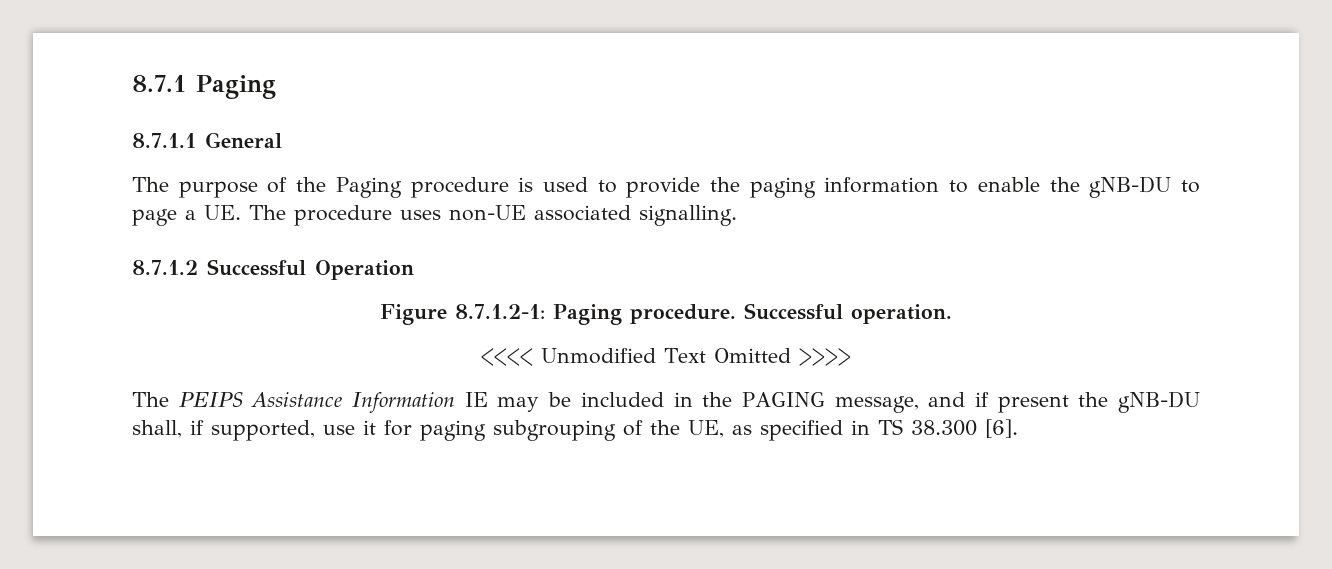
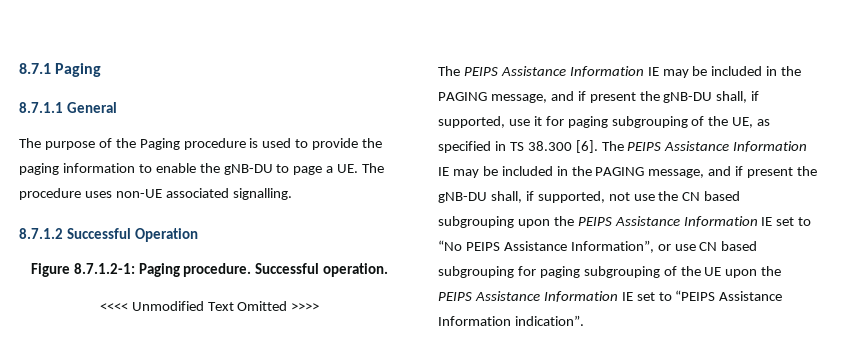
(1018, 428) none -> [601,141,808,152] [438,166,818,178] [438,191,741,203] [438,216,812,228] [438,240,758,253] [438,266,782,278] [438,290,783,302] [438,315,584,326] The PEIPS Assistance Information IE may be included in the PAGING message, and if present the gNB-DU shall, if supported, not use the CN based subgrouping upon the PEIPS Assistance Information IE set to “No PEIPS Assistance Information”, or use CN based subgrouping for paging subgrouping of the UE upon the PEIPS Assistance Information IE set to “PEIPS Assistance Information indication”.

